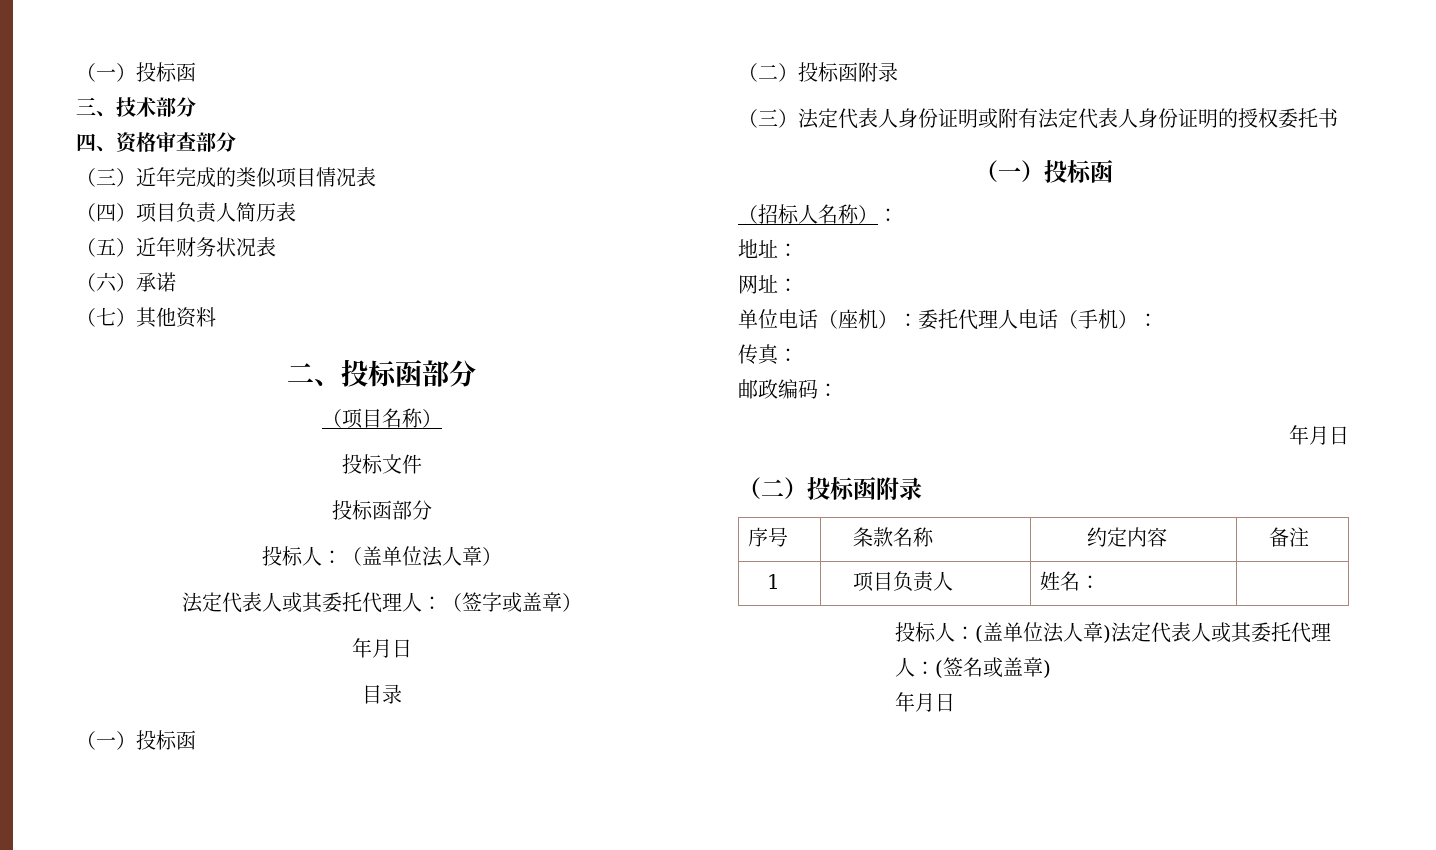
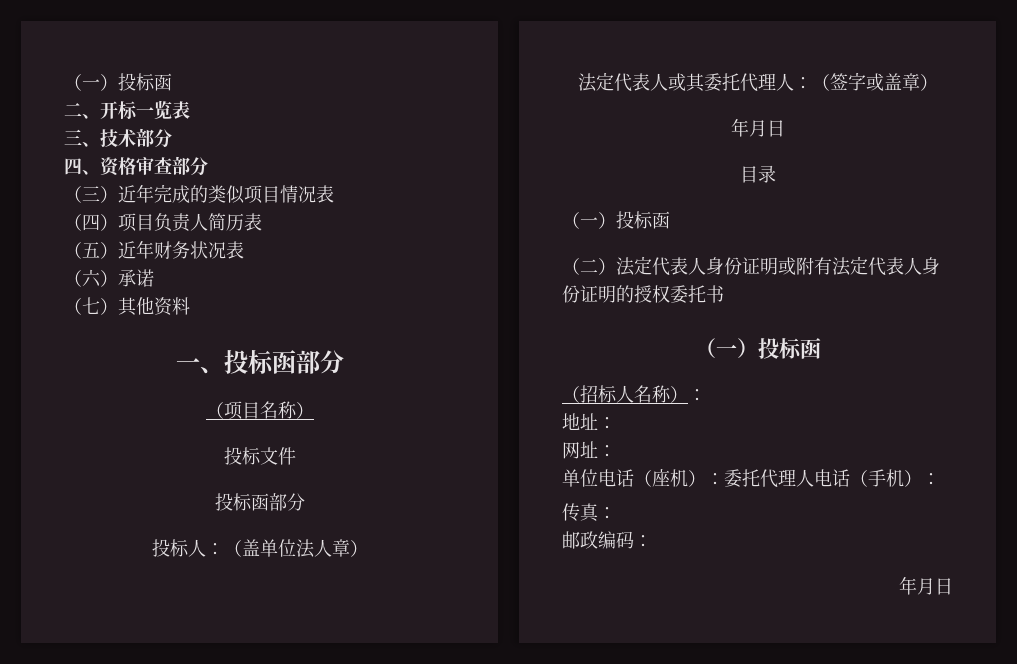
[76,62,196,82] （一）投标函 -> [64,73,172,91] [64,100,190,120] （一）投标函 // 二、开标一览表
[287,363,314,384] 二 -> [175,358,200,371] 一
[798,62,898,82] [738,109,798,128] 投标函附录 // （三） -> (616, 266) none
[738,477,922,501] [747,527,788,547] [853,527,935,547] [1086,527,1167,547] [1269,527,1310,547] [766,574,780,589] [853,571,954,592] [1039,571,1100,591] [895,622,1332,643] [895,657,1052,678] [895,692,956,712] // （二）投标函附录 // 序号 | 条款名称 | 约定内容 | 备注 // 1 | 项目负责人 | 姓名： | // 投标人：(盖单位法人章)法定代表人或其委托代理人：(签名或盖章) // 年月日 -> (953, 586) none

